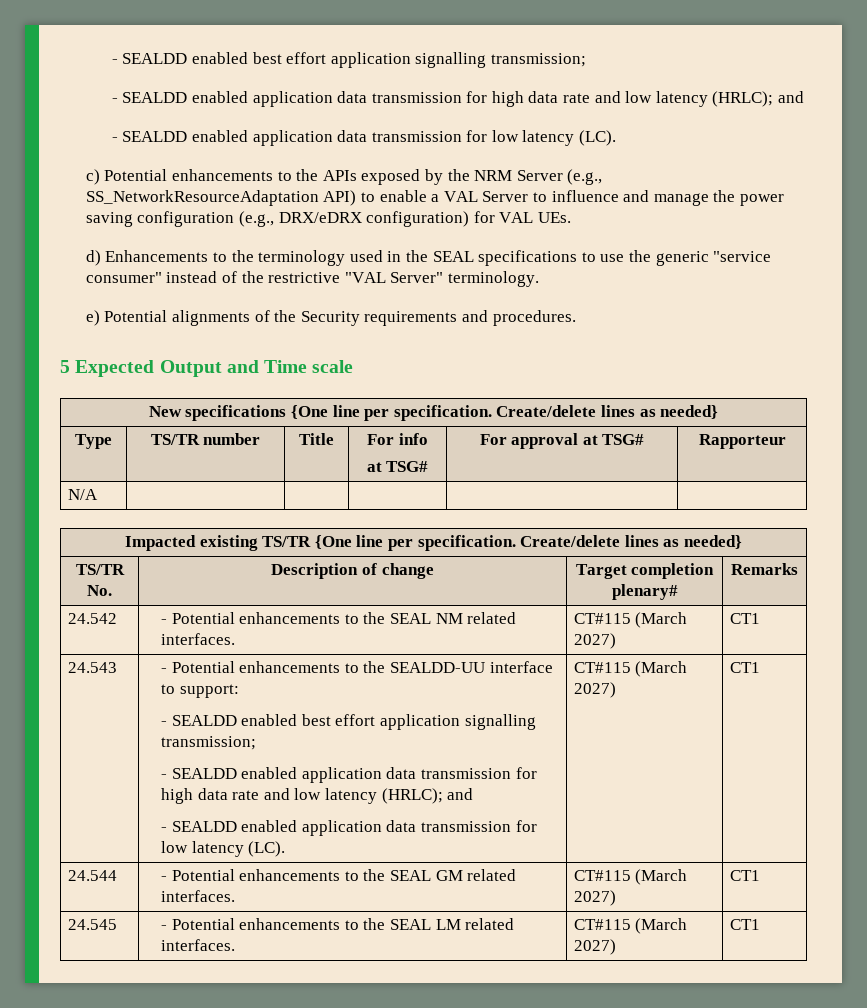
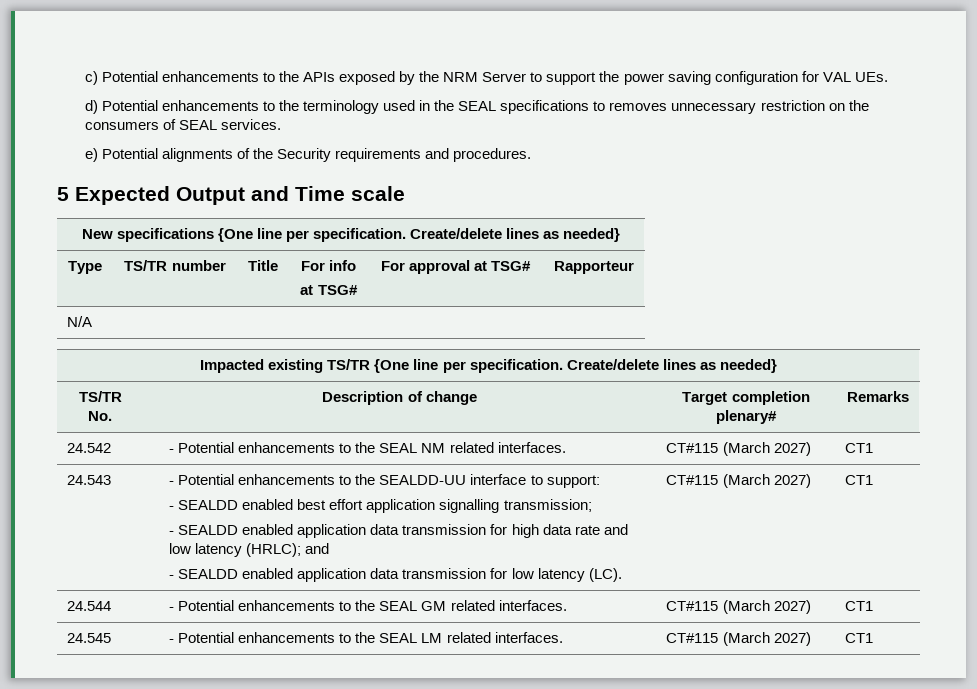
[111,52,586,68] [111,91,805,107] [111,130,617,146] - SEALDD enabled best effort application signalling transmission; // - SEALDD enabled application data transmission for high data rate and low latency (HRLC); and // - SEALDD enabled application data transmission for low latency (LC). // -> (84, 78) none
[567,169,603,185] [85,190,709,206] (e.g., SS_NetworkResourceAdaptation API) to enable a VAL Server to influence and manage -> [530,72,597,85] to support
[239,211,470,227] (e.g., DRX/eDRX configuration) -> (798, 78) none
[105,250,209,262] Enhancements -> [101,100,259,111] Potential enhancements
[600,250,772,266] [85,271,540,287] use the generic "service consumer" instead of the restrictive "VAL Server" terminology. -> [609,100,869,114] [84,119,281,130] removes unnecessary restriction on the consumers of SEAL services.

